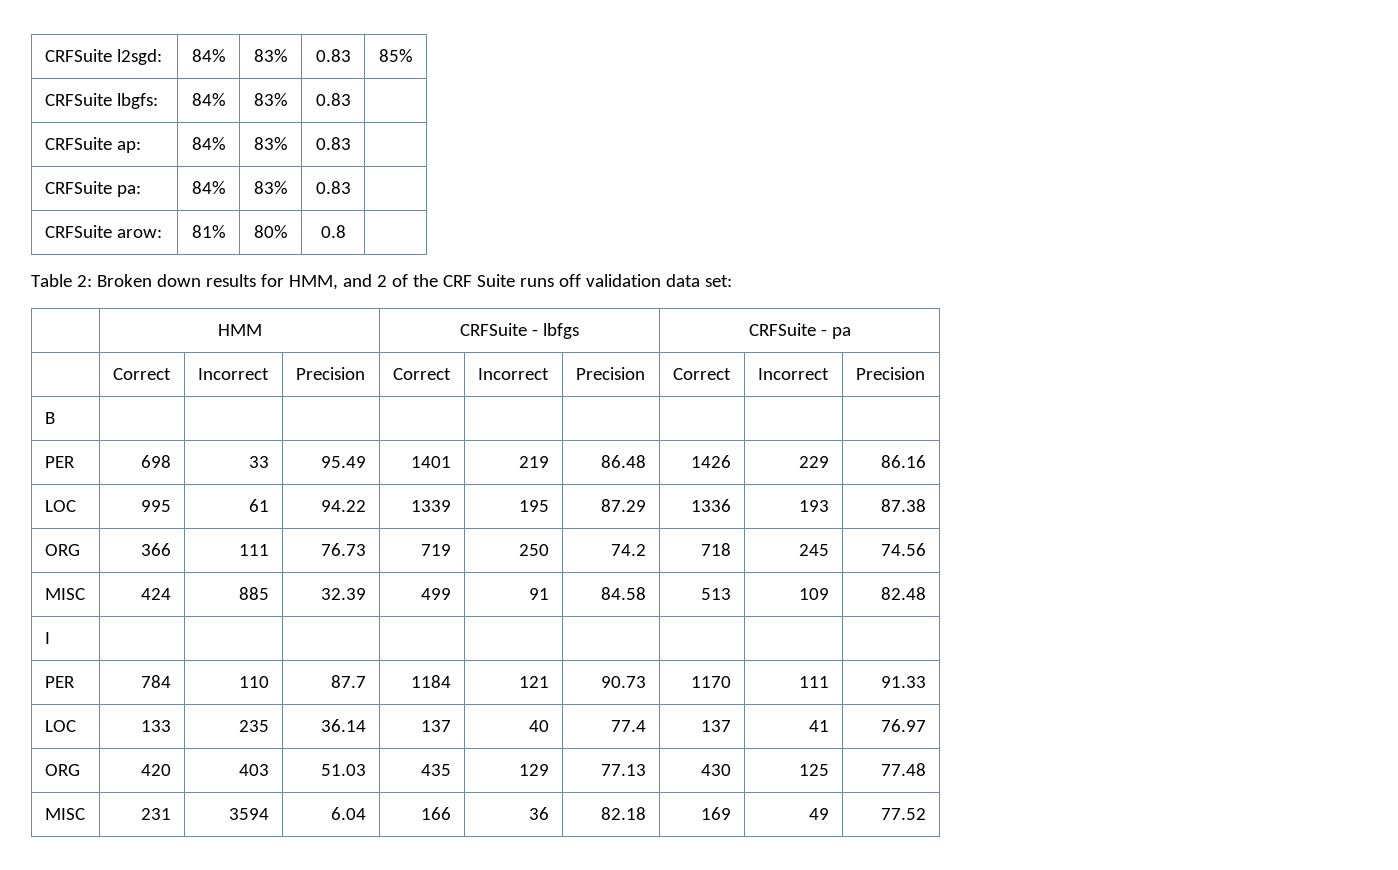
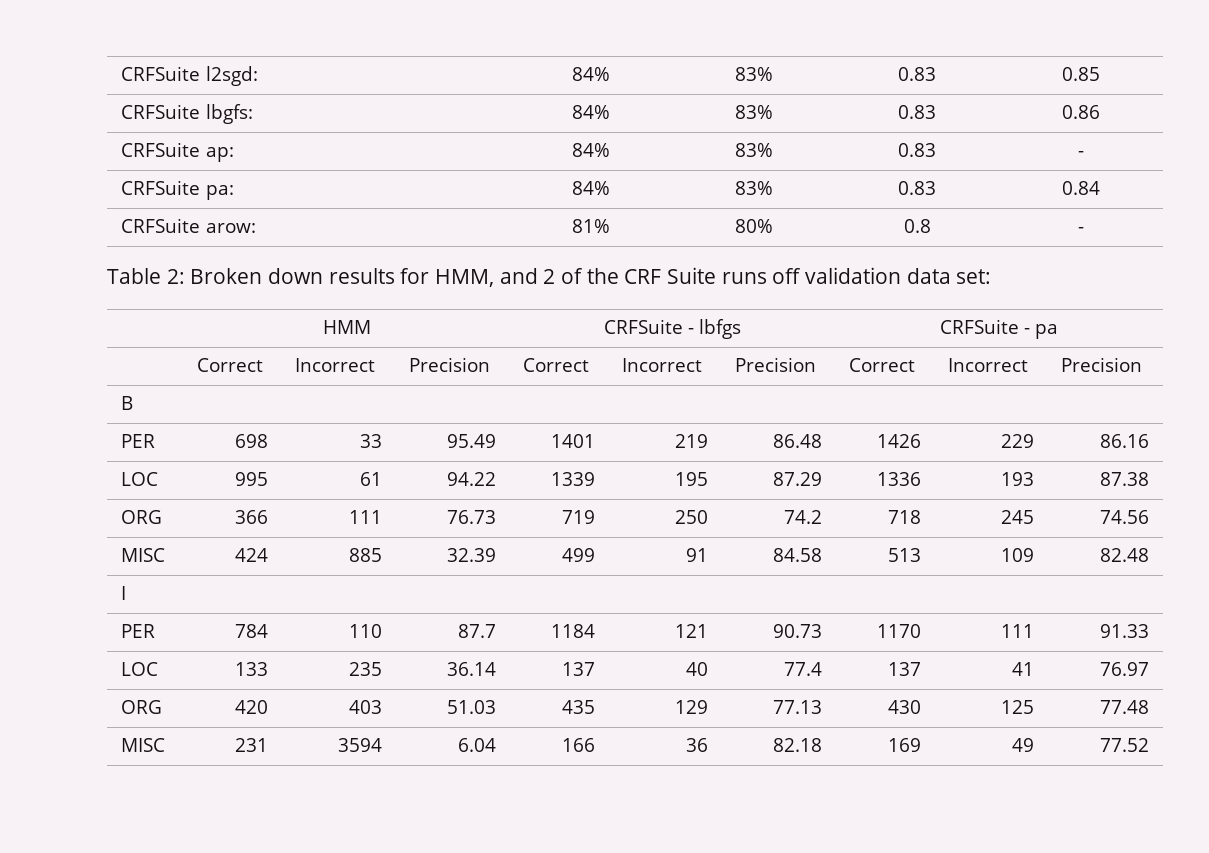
[378,49,413,62] 85% -> [1061,67,1100,81] 0.85
(351, 99) none -> [1061,105,1100,119] 0.86
(351, 143) none -> [1077,151,1084,157] -
(351, 187) none -> [1061,181,1100,195] 0.84
(346, 231) none -> [1077,227,1084,233] -

